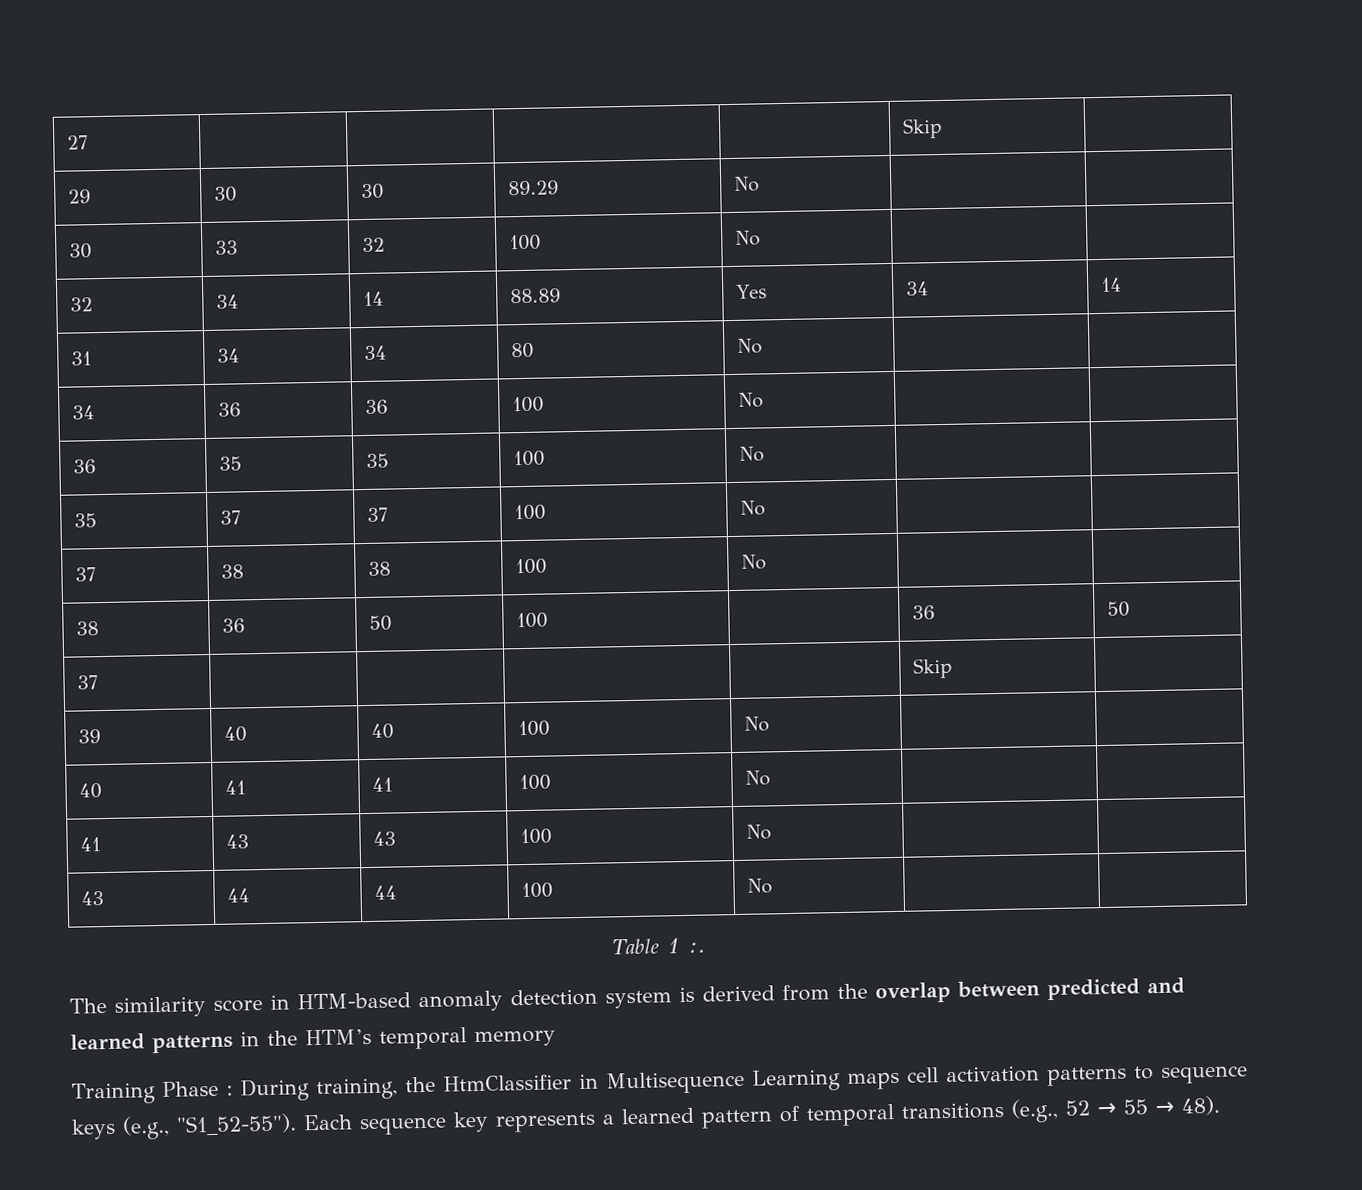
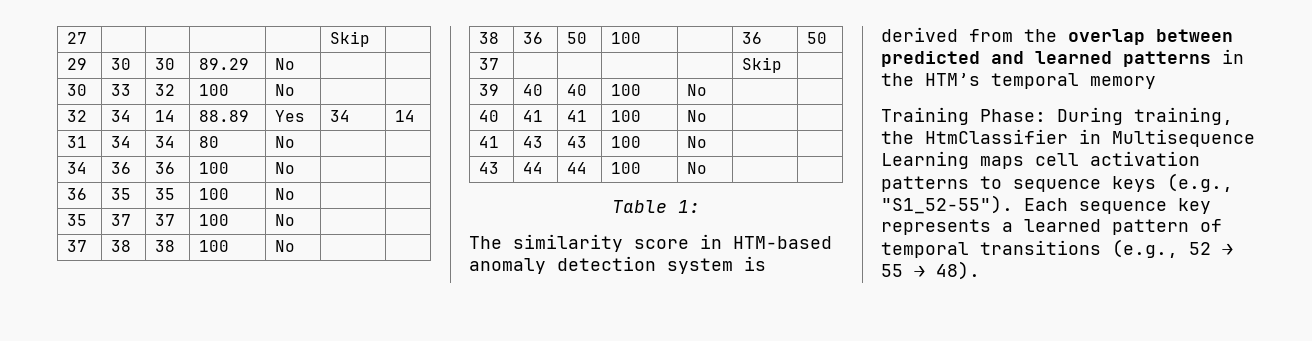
[667,938,706,954] 1 :. -> [678,200,700,213] 1:
[161,1080,233,1097] Phase : -> [980,109,1046,122] Phase:

